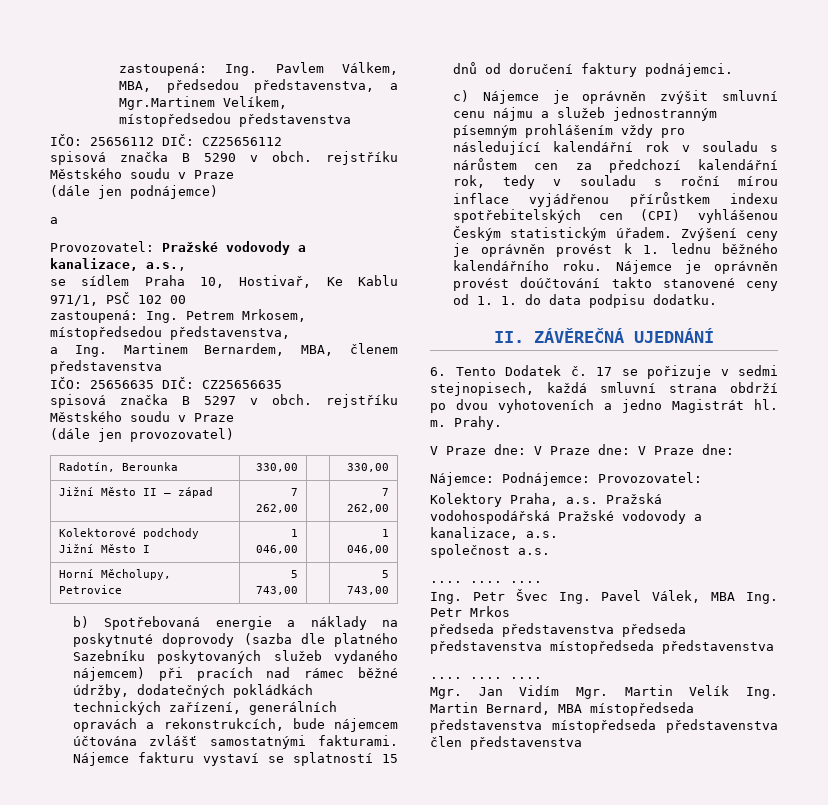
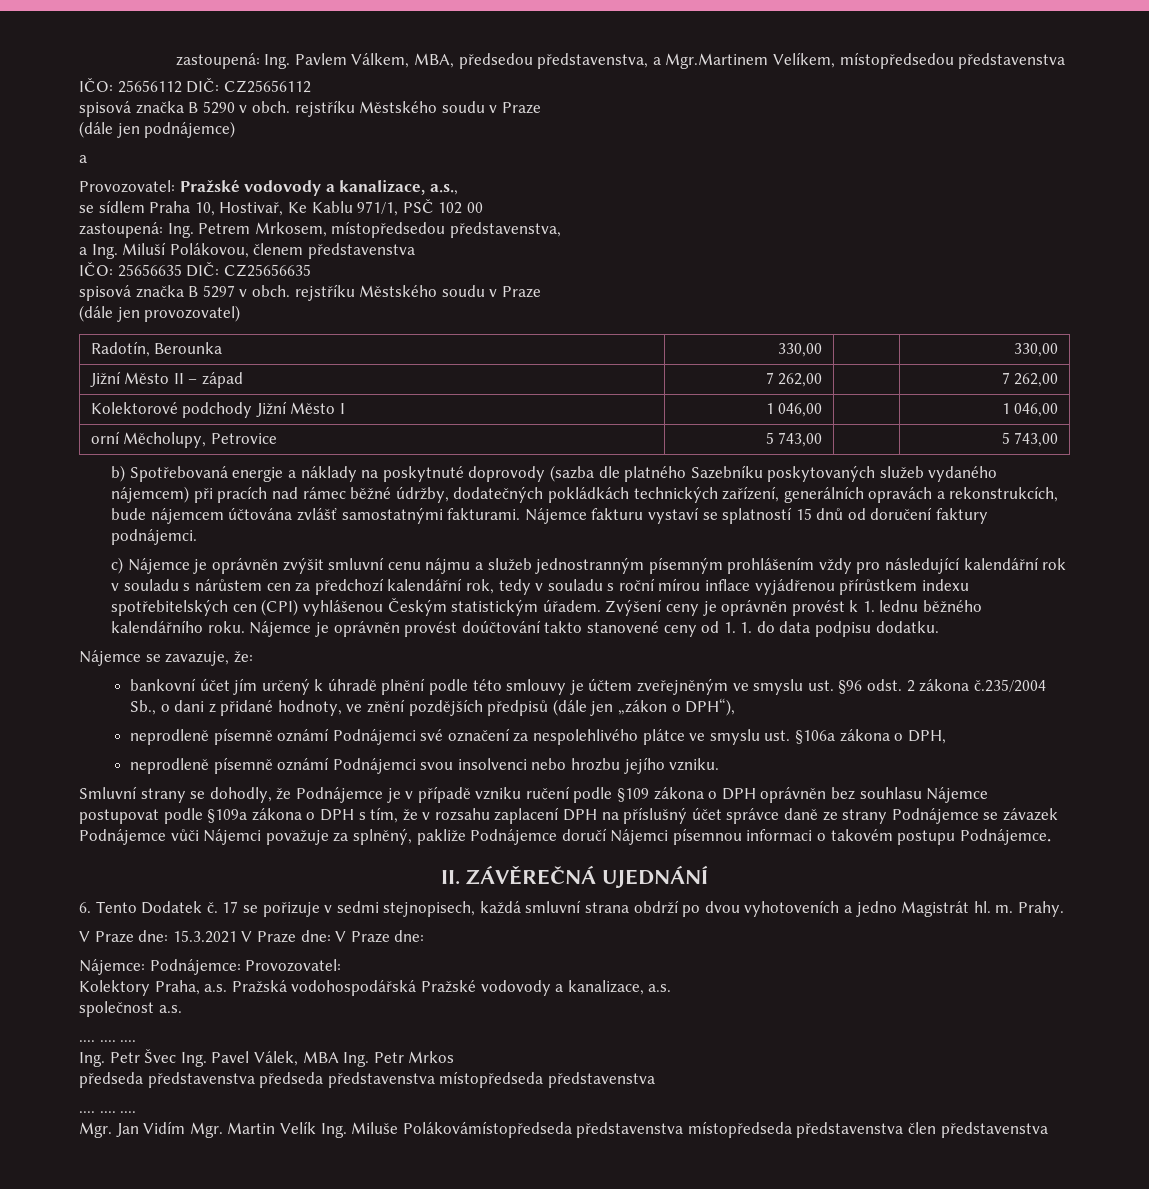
[123,343,334,356] Martinem Bernardem, MBA, -> [122,242,249,258] Miluší Polákovou,
[58,569,94,578] Horní -> [90,431,120,444] orní
(718, 299) none -> [79,650,253,666] [129,678,1046,695] [129,698,736,716] [129,728,946,745] [129,757,720,774] [79,786,989,803] [79,807,1058,824] [79,828,1051,845] // Nájemce se zavazuje, že: // bankovní účet jím určený k úhradě plnění podle této smlouvy je účtem zveřejněným ve smyslu ust. §96 odst. 2 zákona č.235/2004 Sb., o dani z přidané hodnoty, ve znění pozdějších předpisů (dále jen „zákon o DPH“), // neprodleně písemně oznámí Podnájemci své označení za nespolehlivého plátce ve smyslu ust. §106a zákona o DPH, // neprodleně písemně oznámí Podnájemci svou insolvenci nebo hrozbu jejího vzniku. // Smluvní strany se dohodly, že Podnájemce je v případě vzniku ručení podle §109 zákona o DPH oprávněn bez souhlasu Nájemce postupovat podle §109a zákona o DPH s tím, že v rozsahu zaplacení DPH na příslušný účet správce daně ze strany Podnájemce se závazek Podnájemce vůči Nájemci považuje za splněný, pakliže Podnájemce doručí Nájemci písemnou informaci o takovém postupu Podnájemce.
(526, 449) none -> [172,930,237,943] 15.3.2021
[430,702,694,716] Martin Bernard, MBA místopředseda -> [351,1121,572,1138] Miluše Polákovámístopředseda

